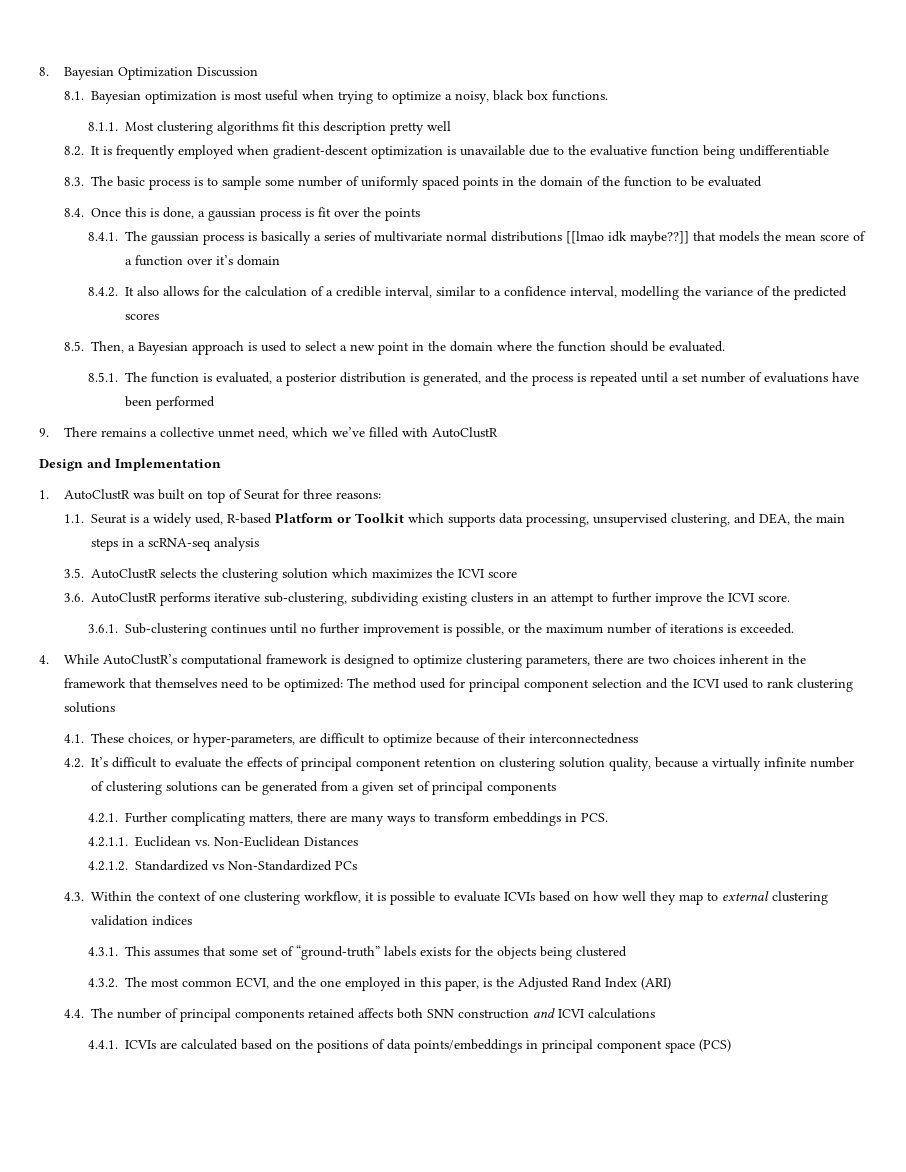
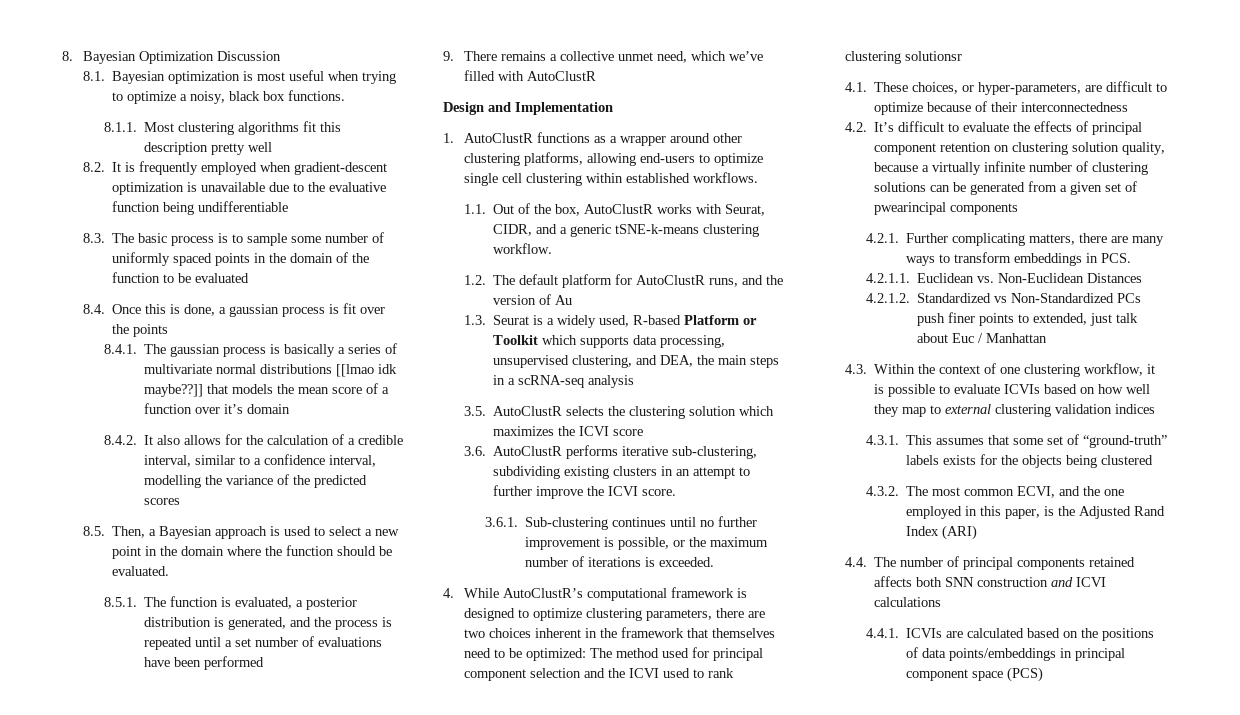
[132,489,381,503] [63,514,84,523] was built on top of Seurat for three reasons: // 1.1. -> [537,132,743,146] [464,152,764,166] [464,172,759,186] [464,203,766,216] [493,224,760,237] [493,243,553,254] [464,274,784,288] [493,294,573,305] [464,315,487,325] functions as a wrapper around other clustering platforms, allowing end-users to optimize single cell clustering within established workflows. // 1.1. Out of the box, AutoClustR works with Seurat, CIDR, and a generic tSNE-k-means clustering workflow. // 1.2. The default platform for AutoClustR runs, and the version of Au // 1.3.
[63,702,115,713] solutions -> [905,51,963,61] solutionsr
[431,781,483,795] principal -> [874,202,947,215] pwearincipal
(358, 865) none -> [917,312,1139,326] [917,333,1048,343] push finer points to extended, just talk about Euc / Manhattan

